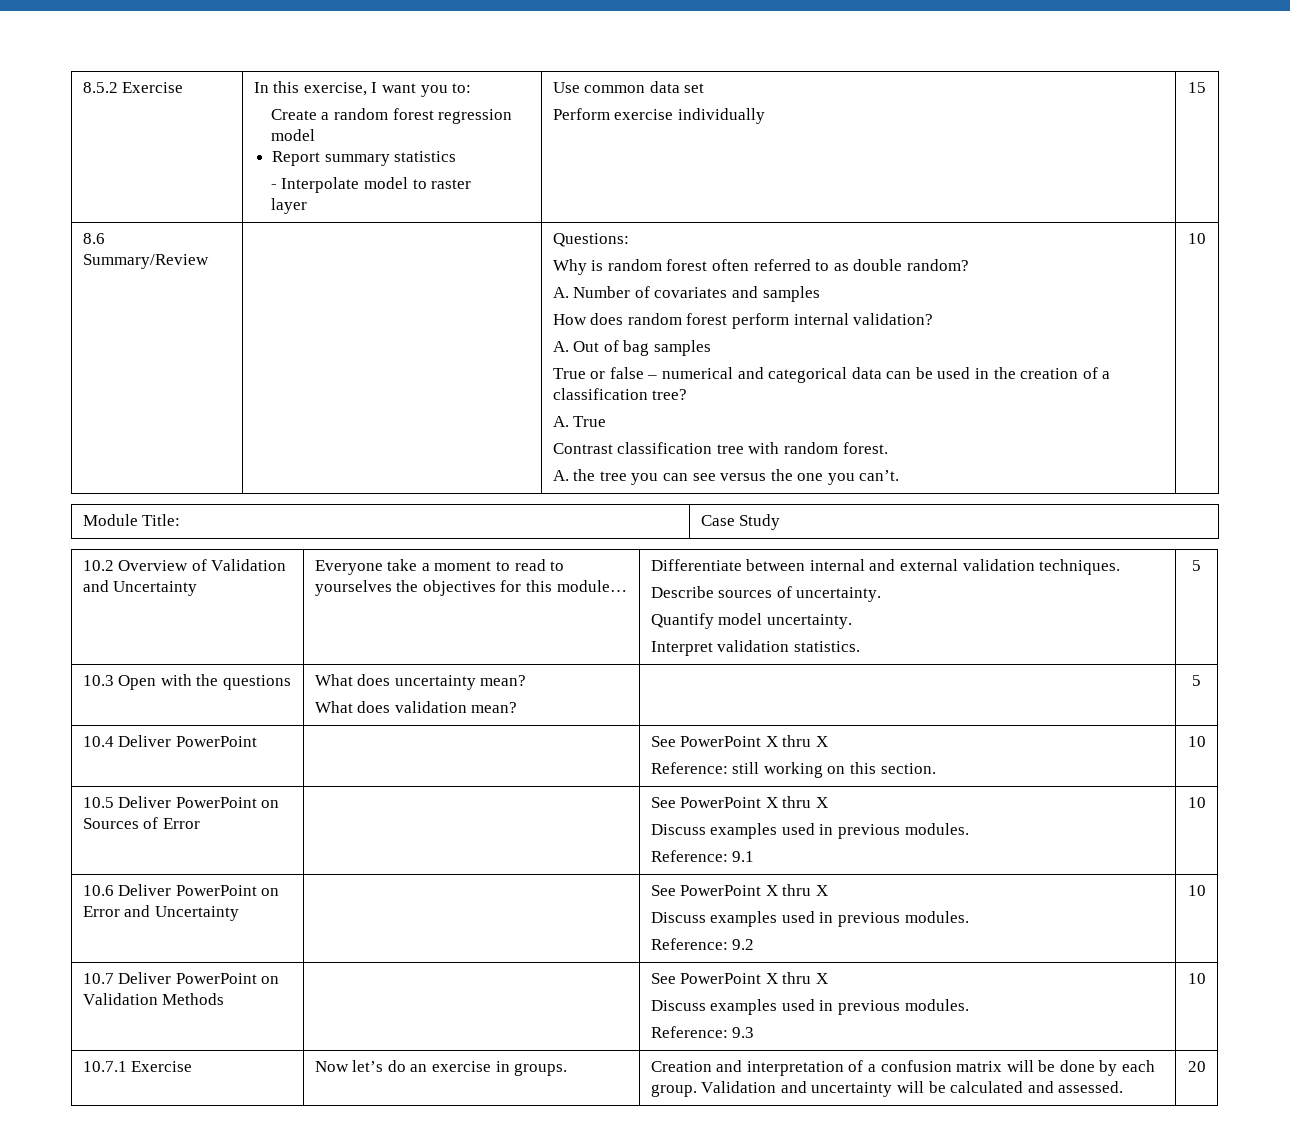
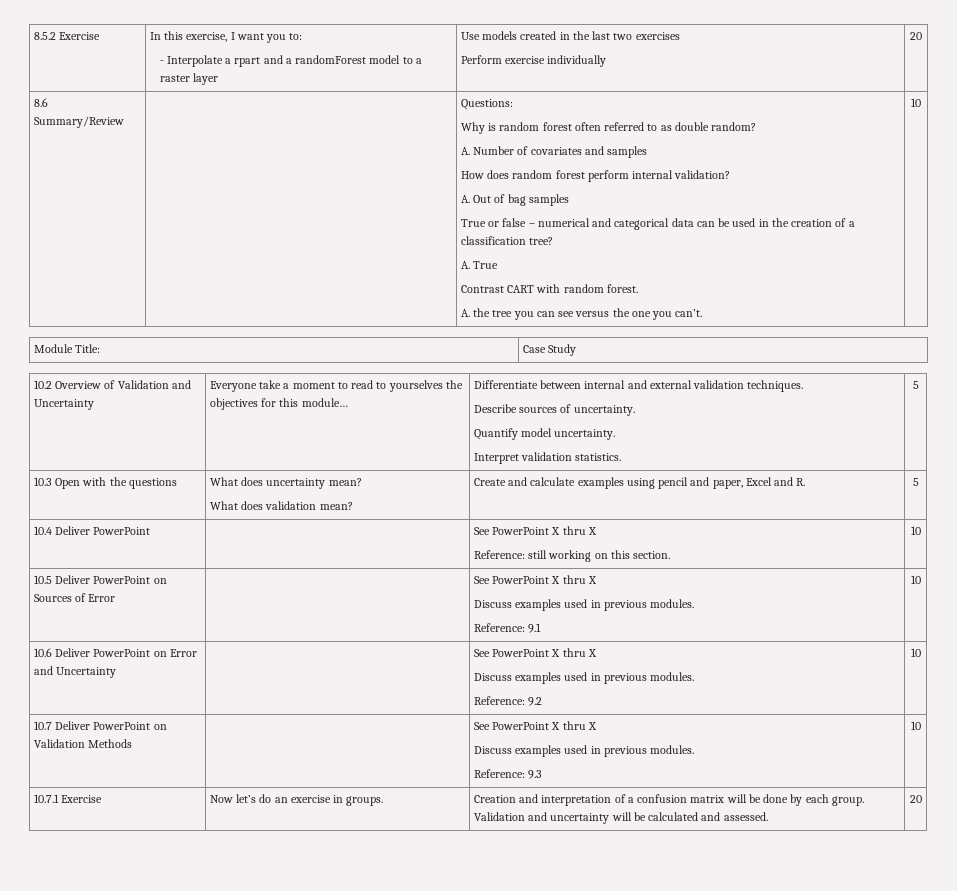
[270,108,513,124] [270,129,315,141] [272,151,457,166] [270,177,360,193] Create a random forest regression model // Report summary statistics // - Interpolate -> [159,55,367,67] - Interpolate a rpart and a randomForest
(427, 184) none -> [415,58,422,64] a
(472, 184) // -> (190, 78) none
[584,81,705,93] common data set -> [482,31,680,40] models created in the last two exercises
[1188,82,1206,93] 15 -> [910,32,922,40] 20
[617,442,744,454] classification tree -> [507,285,535,293] CART
(518, 707) none -> [473,477,806,489] Create and calculate examples using pencil and paper, Excel and R.

